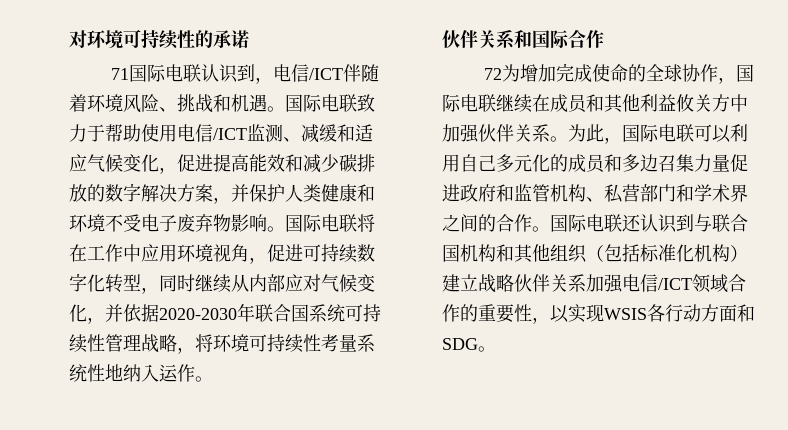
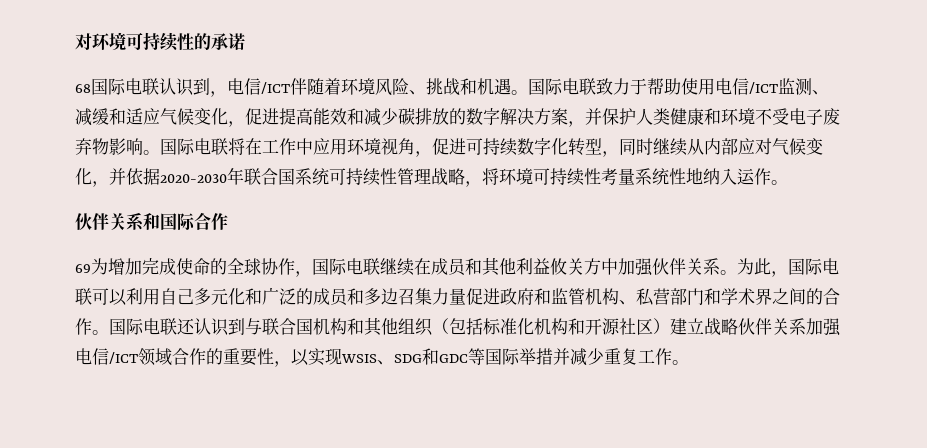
[110,68,129,80] 71 -> [75,84,91,93] 68
[483,68,502,80] 72 -> [75,264,91,273] 69
(550, 163) none -> [245,287,296,305] 和广泛
(730, 253) none -> [568,318,653,335] 和开源社区
[647,304,755,322] [442,338,478,350] 各行动方面和SDG -> [377,348,672,366] 、SDG和GDC等国际举措并减少重复工作

